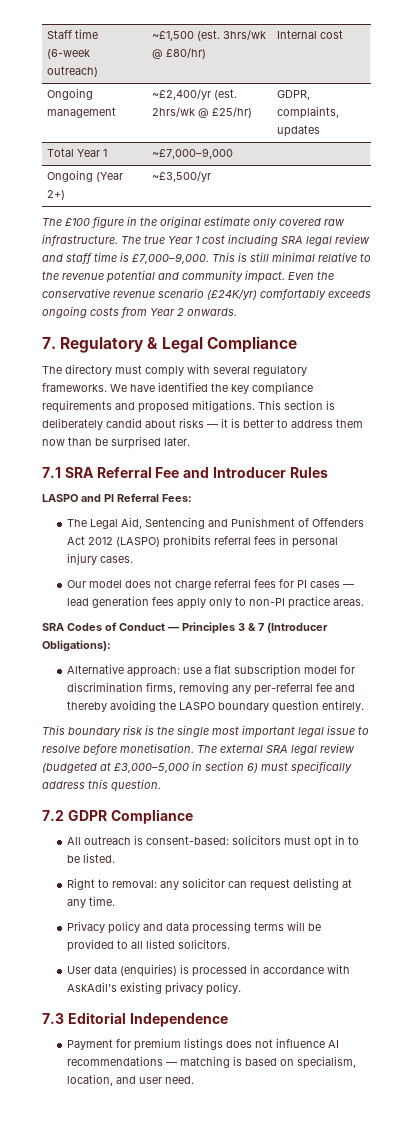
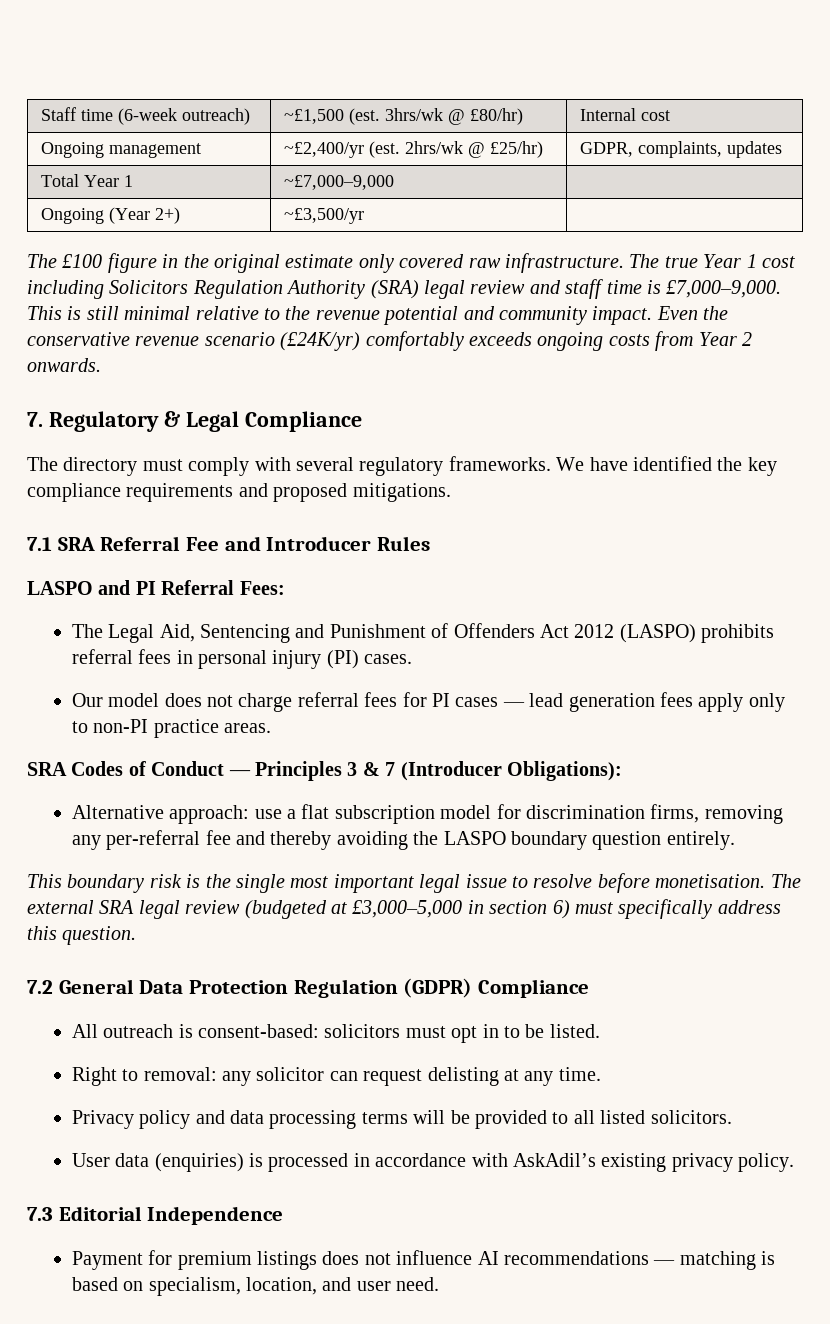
[281,236,303,244] SRA -> [109,280,419,299] Solicitors Regulation Authority (SRA)
[258,400,335,410] [42,418,363,430] [42,436,190,449] This section is deliberately candid about risks — it is better to address them now than be surprised later. -> (451, 492) none
(98, 559) none -> [326,650,359,669] (PI)
[67,810,107,821] GDPR -> [58,978,473,998] General Data Protection Regulation (GDPR)

